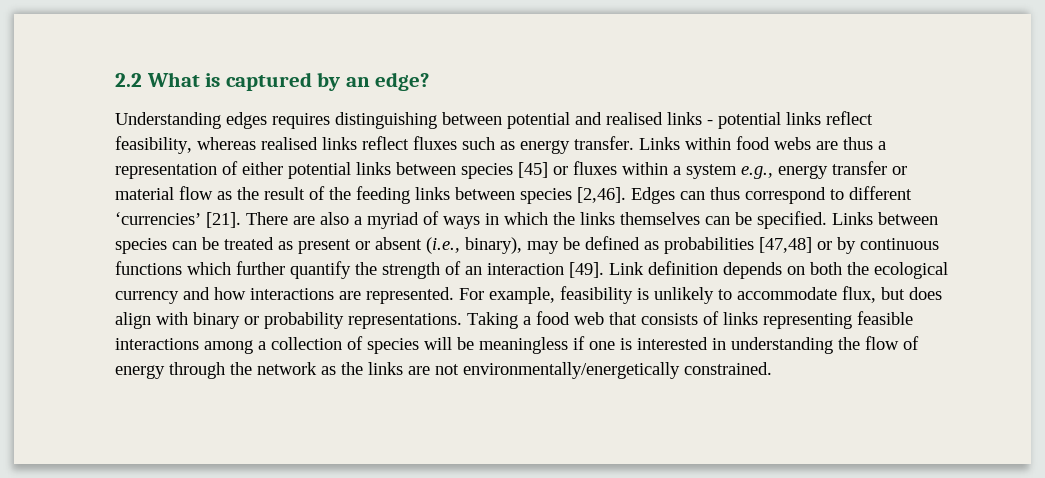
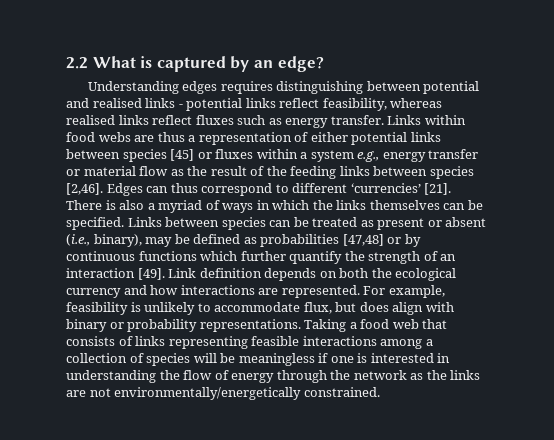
[293,216,315,225] are -> [105,200,116,210] is

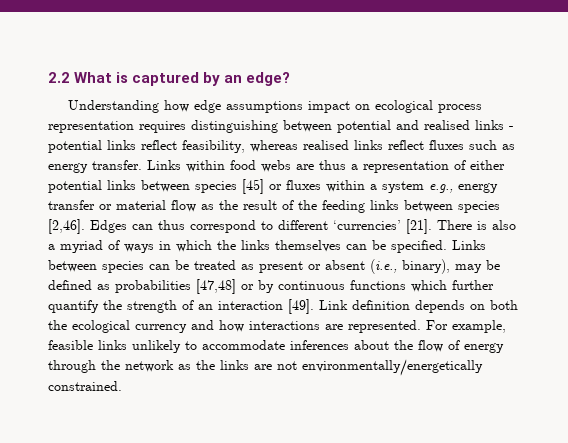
[182,81,218,94] edges -> [163,100,482,113] [48,121,134,133] how edge assumptions impact on ecological process representation
[66,302,141,315] feasibility is -> [48,340,127,350] feasible links
[303,302,454,315] [66,319,448,332] [66,336,433,349] [66,353,451,366] [66,370,156,383] flux, but does align with binary or probability representations. Taking a food web that consists of links representing feasible interactions among a collection of species will be meaningless if one is interested in understanding -> [290,340,389,350] inferences about

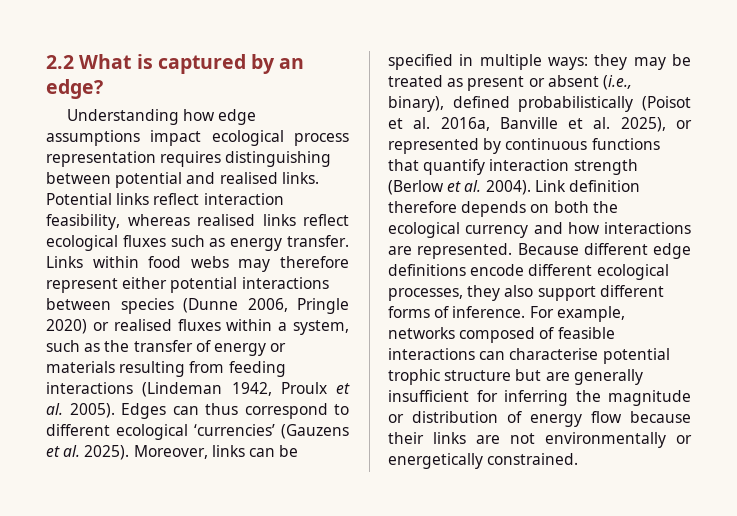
[354,104,370,110] on -> (202, 138) none
[475,120,514,130] [48,140,177,153] links - potential links reflect -> [281,172,319,184] [46,193,284,205] links. Potential links reflect interaction
(424, 145) none -> [46,235,118,251] ecological
[296,160,466,173] are thus a representation of -> [238,256,349,272] [46,278,118,293] may therefore represent
[107,179,498,194] [48,200,500,213] [48,219,85,234] links between species [45] or fluxes within a system e.g., energy transfer or material flow as the result of the feeding links between species [2,46]. -> [241,277,329,289] [46,298,349,314] [46,319,349,335] [46,340,287,356] [46,361,286,377] [46,382,350,397] [46,403,115,418] interactions between species (Dunne 2006, Pringle 2020) or realised fluxes within a system, such as the transfer of energy or materials resulting from feeding interactions (Lindeman 1942, Proulx et al. 2005).
[333,219,516,234] [48,240,486,253] [48,260,170,273] ‘currencies’ [21]. There is also a myriad of ways in which the links themselves can be specified. Links between species can -> [116,424,349,440] [46,445,299,460] [388,54,666,70] ecological ‘currencies’ (Gauzens et al. 2025). Moreover, links can be specified in multiple ways: they may
[455,260,500,273] [48,279,494,294] [48,299,314,314] may be defined as probabilities [47,48] or by continuous functions which further quantify the strength of an interaction [49]. -> [452,96,691,112] [388,117,692,132] [388,138,660,154] [388,159,638,175] [388,180,531,195] defined probabilistically (Poisot et al. 2016a, Banville et al. 2025), or represented by continuous functions that quantify interaction strength (Berlow et al. 2004).
(410, 305) none -> [388,201,457,213] therefore
[426,320,506,333] [48,340,504,353] [48,359,483,376] For example, feasible links unlikely to accommodate inferences about the flow of energy through the network as the links are not environmentally/energetically -> [517,243,691,259] [388,264,669,280] [388,285,664,301] [388,306,625,322] [388,327,615,343] [388,348,670,364] [388,369,643,385] [388,390,691,406] [388,411,691,427] [388,432,692,448] [388,453,483,469] Because different edge definitions encode different ecological processes, they also support different forms of inference. For example, networks composed of feasible interactions can characterise potential trophic structure but are generally insufficient for inferring the magnitude or distribution of energy flow because their links are not environmentally or energetically

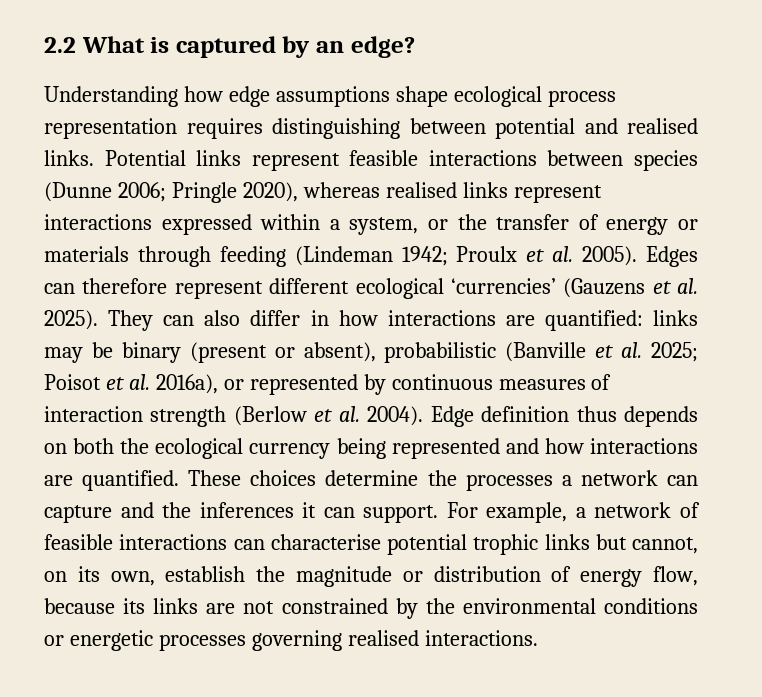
[150,130,202,146] impact -> [395,86,448,107] shape
[153,193,284,205] [46,214,349,230] [46,235,349,251] [46,256,349,272] [46,277,329,293] [46,298,349,314] [46,319,221,334] reflect interaction feasibility, whereas realised links reflect ecological fluxes such as energy transfer. Links within food webs may therefore represent either potential interactions between species (Dunne 2006, Pringle 2020) or realised fluxes -> [251,150,698,171] [44,182,602,203] [44,214,252,235] represent feasible interactions between species (Dunne 2006; Pringle 2020), whereas realised links represent interactions expressed
[46,340,101,352] such as -> [428,219,449,230] or
[119,361,286,377] [46,382,272,397] resulting from feeding interactions (Lindeman 1942, -> [137,246,448,267] through feeding (Lindeman 1942;
[205,403,349,419] thus correspond to -> [82,278,263,299] therefore represent
[133,445,299,459] [388,54,691,70] [388,75,632,91] [388,96,691,112] [388,117,666,132] Moreover, links can be specified in multiple ways: they may be treated as present or absent (i.e., binary), defined probabilistically (Poisot et al. 2016a, Banville et al. 2025), -> [108,310,699,331] [44,342,698,363] [44,374,218,394] They can also differ in how interactions are quantified: links may be binary (present or absent), probabilistic (Banville et al. 2025; Poisot et al. 2016a),
[591,138,660,150] [388,159,486,175] functions that quantify -> [498,374,612,390] measures of
[534,180,640,192] [388,201,457,213] Link definition therefore -> [430,406,617,427] Edge definition thus
(529, 231) none -> [336,438,500,459] being represented
[417,243,691,259] [388,264,669,280] [388,285,664,301] [388,306,625,322] [388,327,536,343] represented. Because different edge definitions encode different ecological processes, they also support different forms of inference. For example, networks composed -> [82,470,698,491] [44,502,672,523] quantified. These choices determine the processes a network can capture and the inferences it can support. For example, a network
[444,369,643,385] [388,390,568,406] structure but are generally insufficient for inferring -> [544,534,698,554] [44,566,246,586] links but cannot, on its own, establish
[591,411,691,423] [388,432,692,448] [388,453,579,469] flow because their links are not environmentally or energetically constrained. -> [653,566,698,586] [44,598,698,619] [44,630,538,651] flow, because its links are not constrained by the environmental conditions or energetic processes governing realised interactions.

